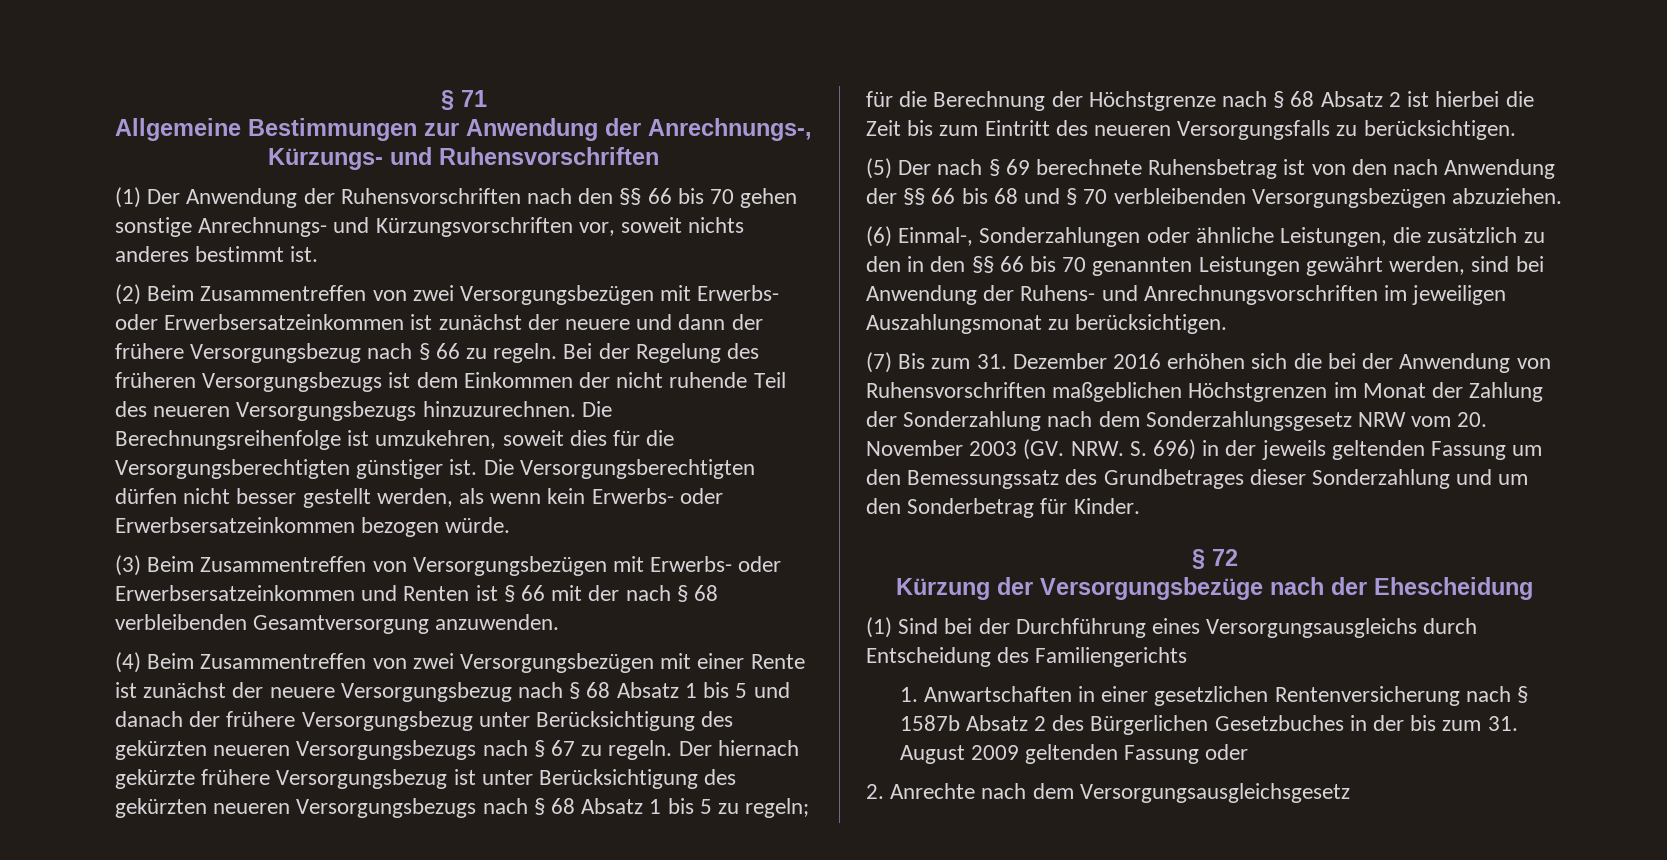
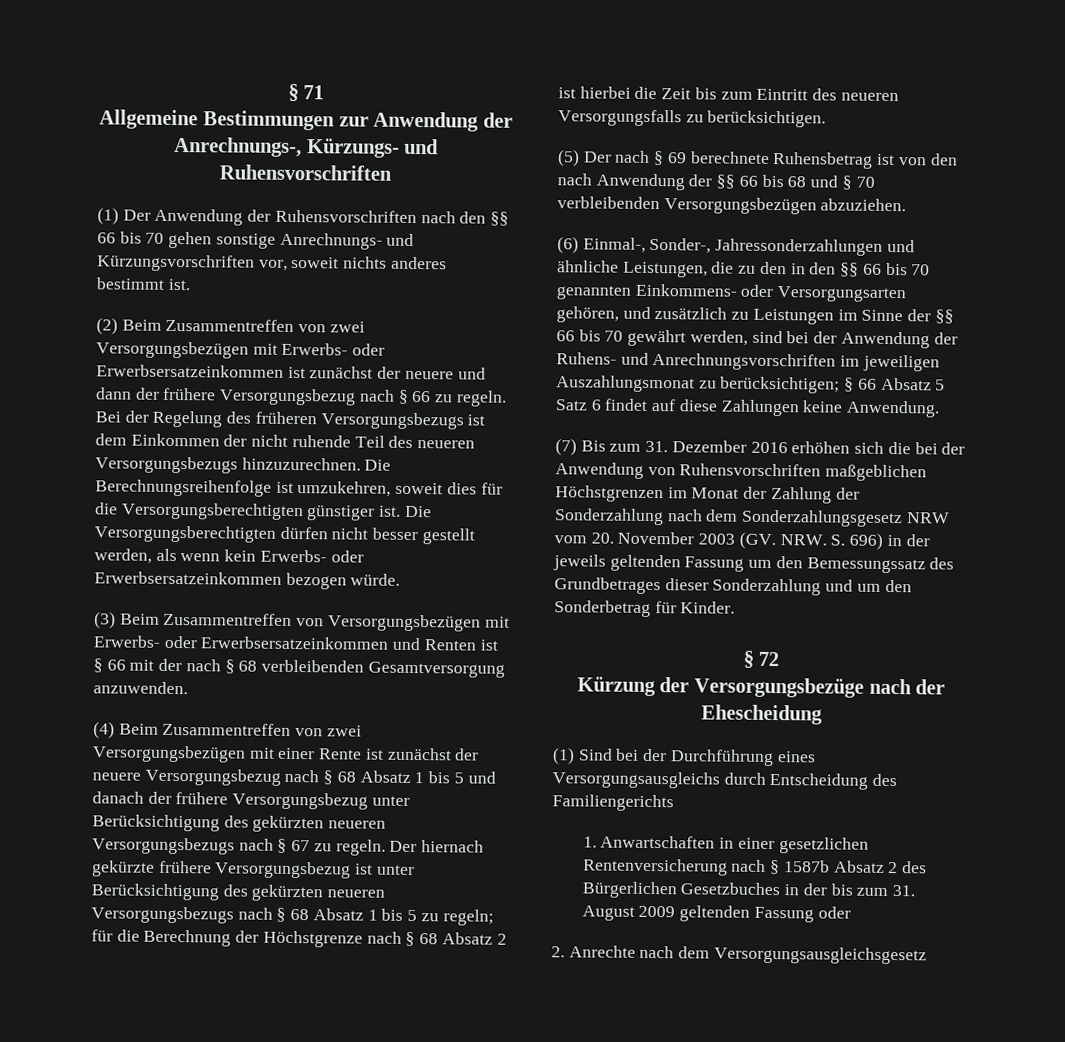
[979,227,1190,247] Sonderzahlungen oder -> [649,237,915,256] Sonder-, Jahressonderzahlungen und
[1427,227,1518,243] zusätzlich -> (735, 267) none
[1198,256,1300,276] Leistungen -> [634,283,907,303] [556,306,954,325] [556,329,624,342] Einkommens- oder Versorgungsarten gehören, und zusätzlich zu Leistungen im Sinne der §§ 66 bis 70
(1544, 264) none -> [813,331,838,344] der
[1075,314,1228,334] berücksichtigen. -> [720,376,946,394] [555,398,941,418] berücksichtigen; § 66 Absatz 5 Satz 6 findet auf diese Zahlungen keine Anwendung.

